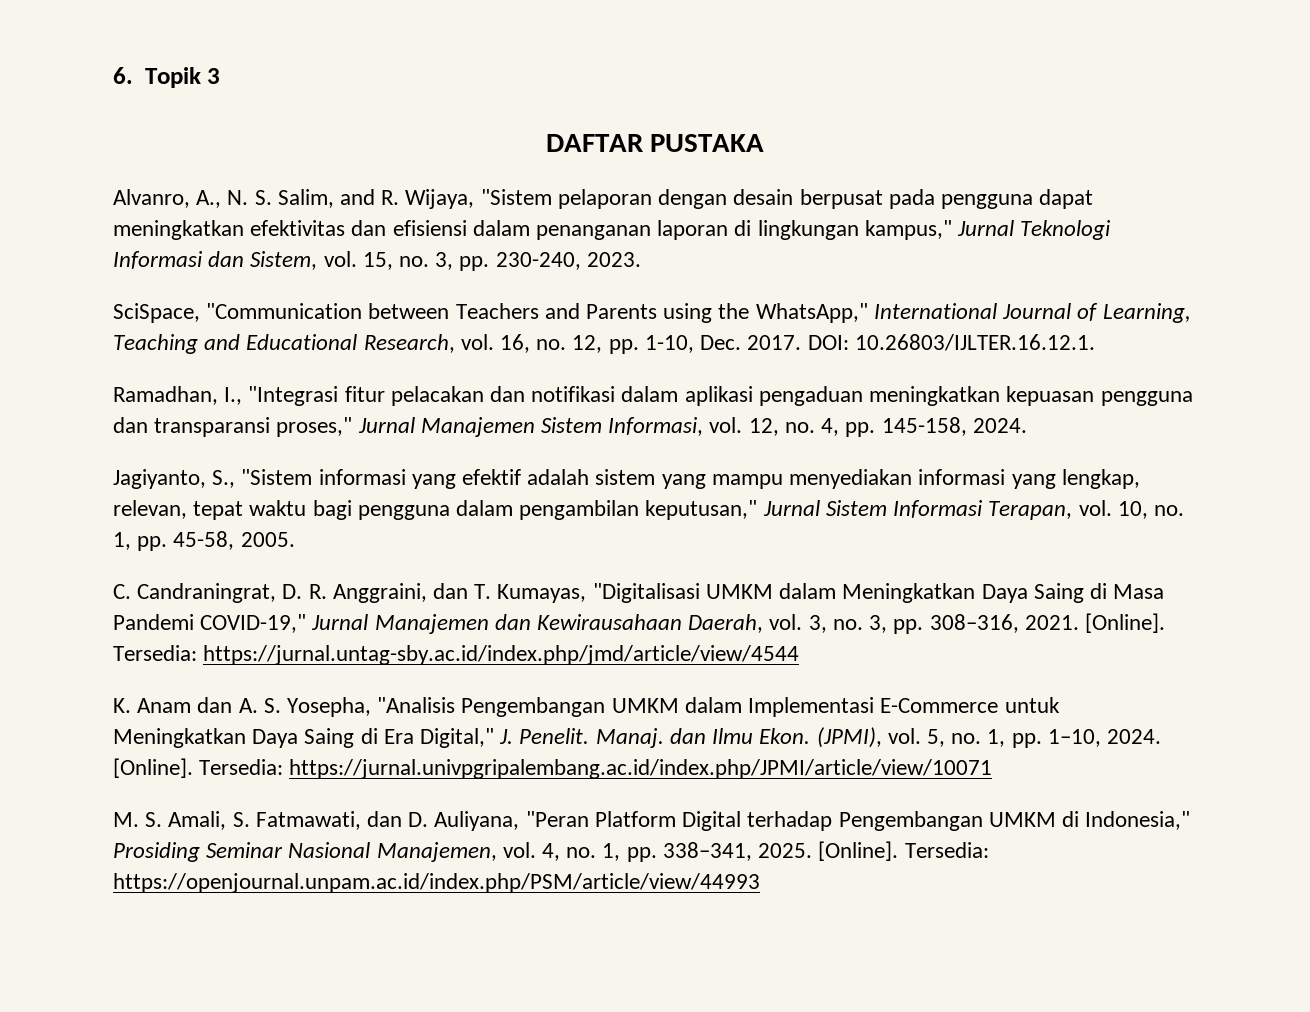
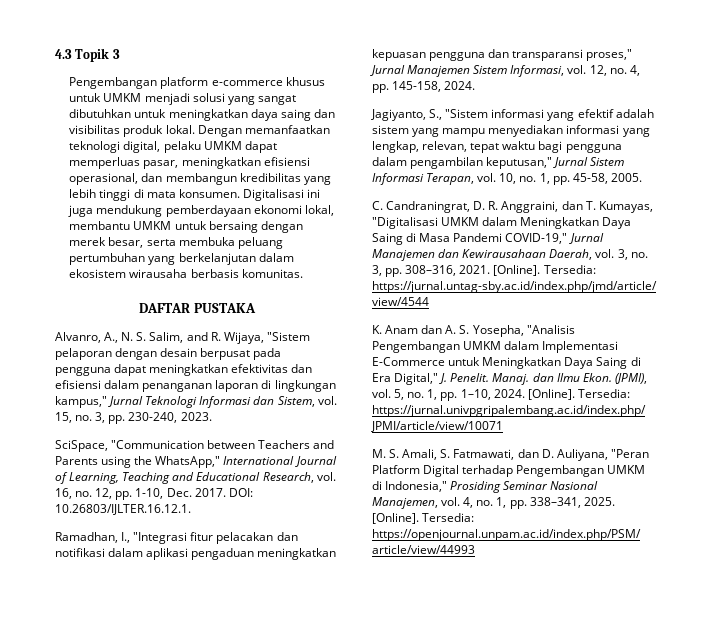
[113,67,133,84] 6. -> [55,49,72,59] 4.3
(221, 76) none -> [69,77,325,89] [69,93,296,105] [69,109,335,121] [69,125,330,137] [69,141,277,153] [69,157,310,169] [69,173,331,185] [69,189,320,201] [68,205,334,217] [69,221,303,233] [69,237,283,249] [69,253,294,265] [69,269,303,278] // Pengembangan platform e-commerce khusus untuk UMKM menjadi solusi yang sangat dibutuhkan untuk meningkatkan daya saing dan visibilitas produk lokal. Dengan memanfaatkan teknologi digital, pelaku UMKM dapat memperluas pasar, meningkatkan efisiensi operasional, dan membangun kredibilitas yang lebih tinggi di mata konsumen. Digitalisasi ini juga mendukung pemberdayaan ekonomi lokal, membantu UMKM untuk bersaing dengan merek besar, serta membuka peluang pertumbuhan yang berkelanjutan dalam ekosistem wirausaha berbasis komunitas.

